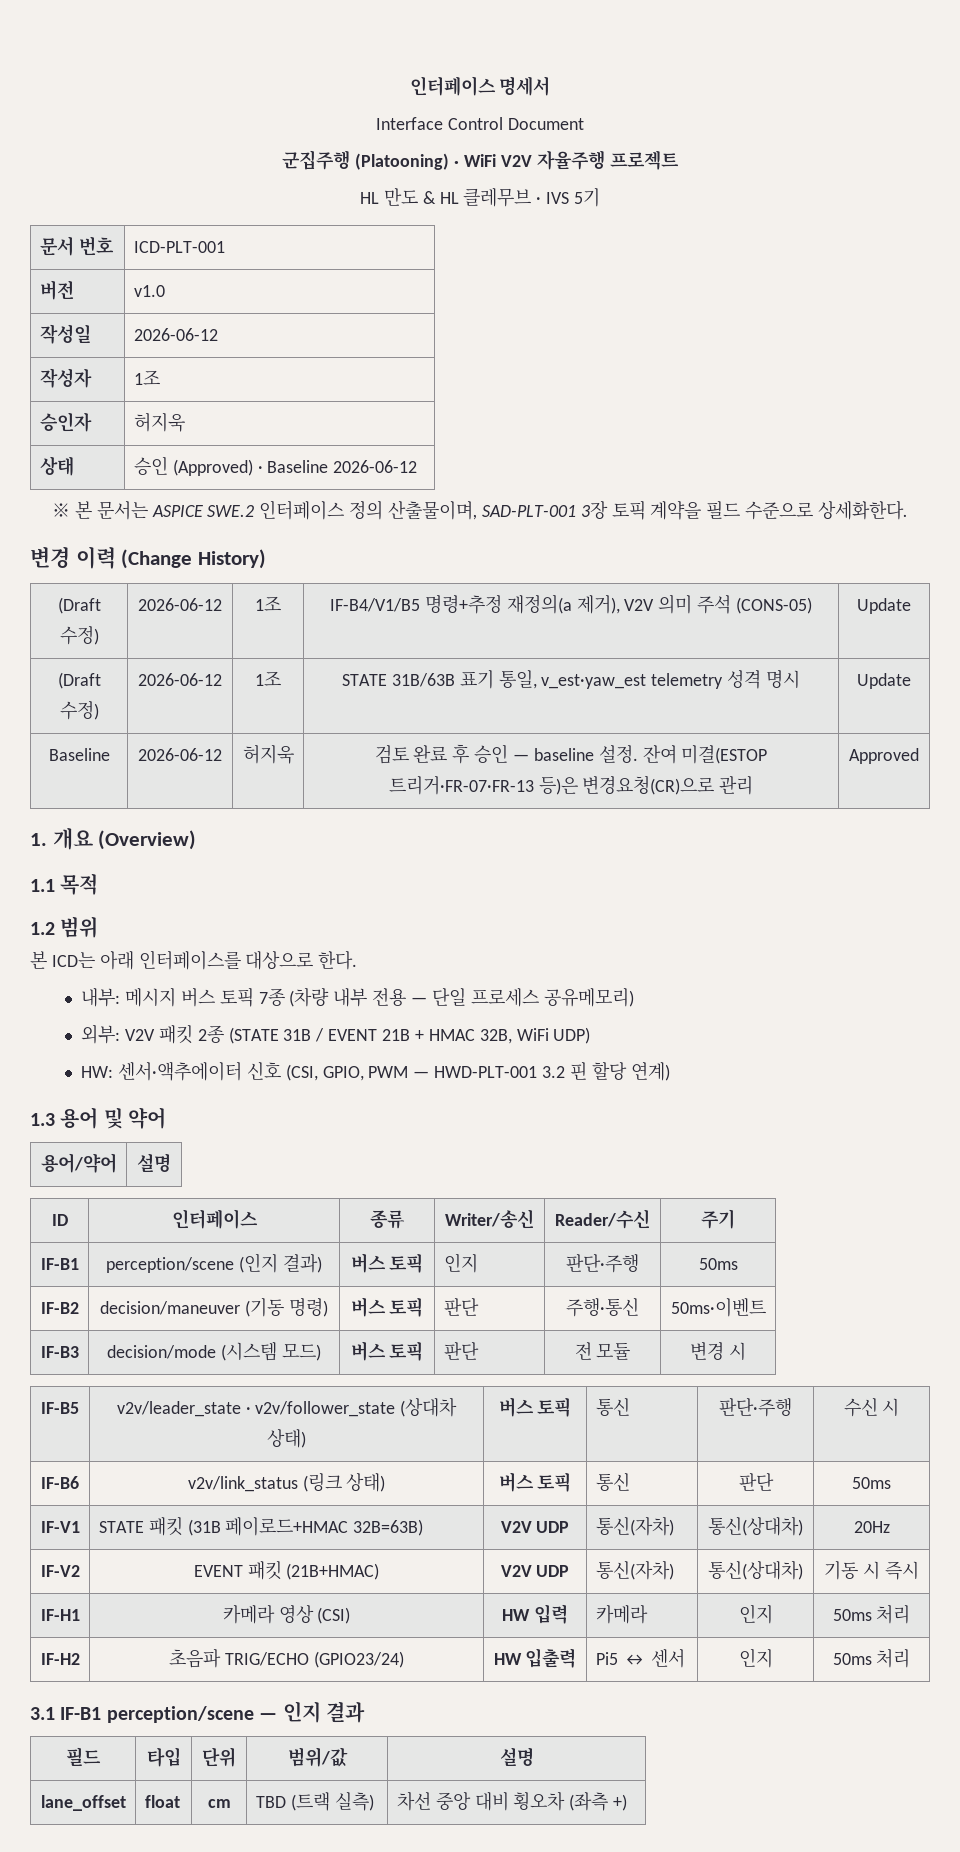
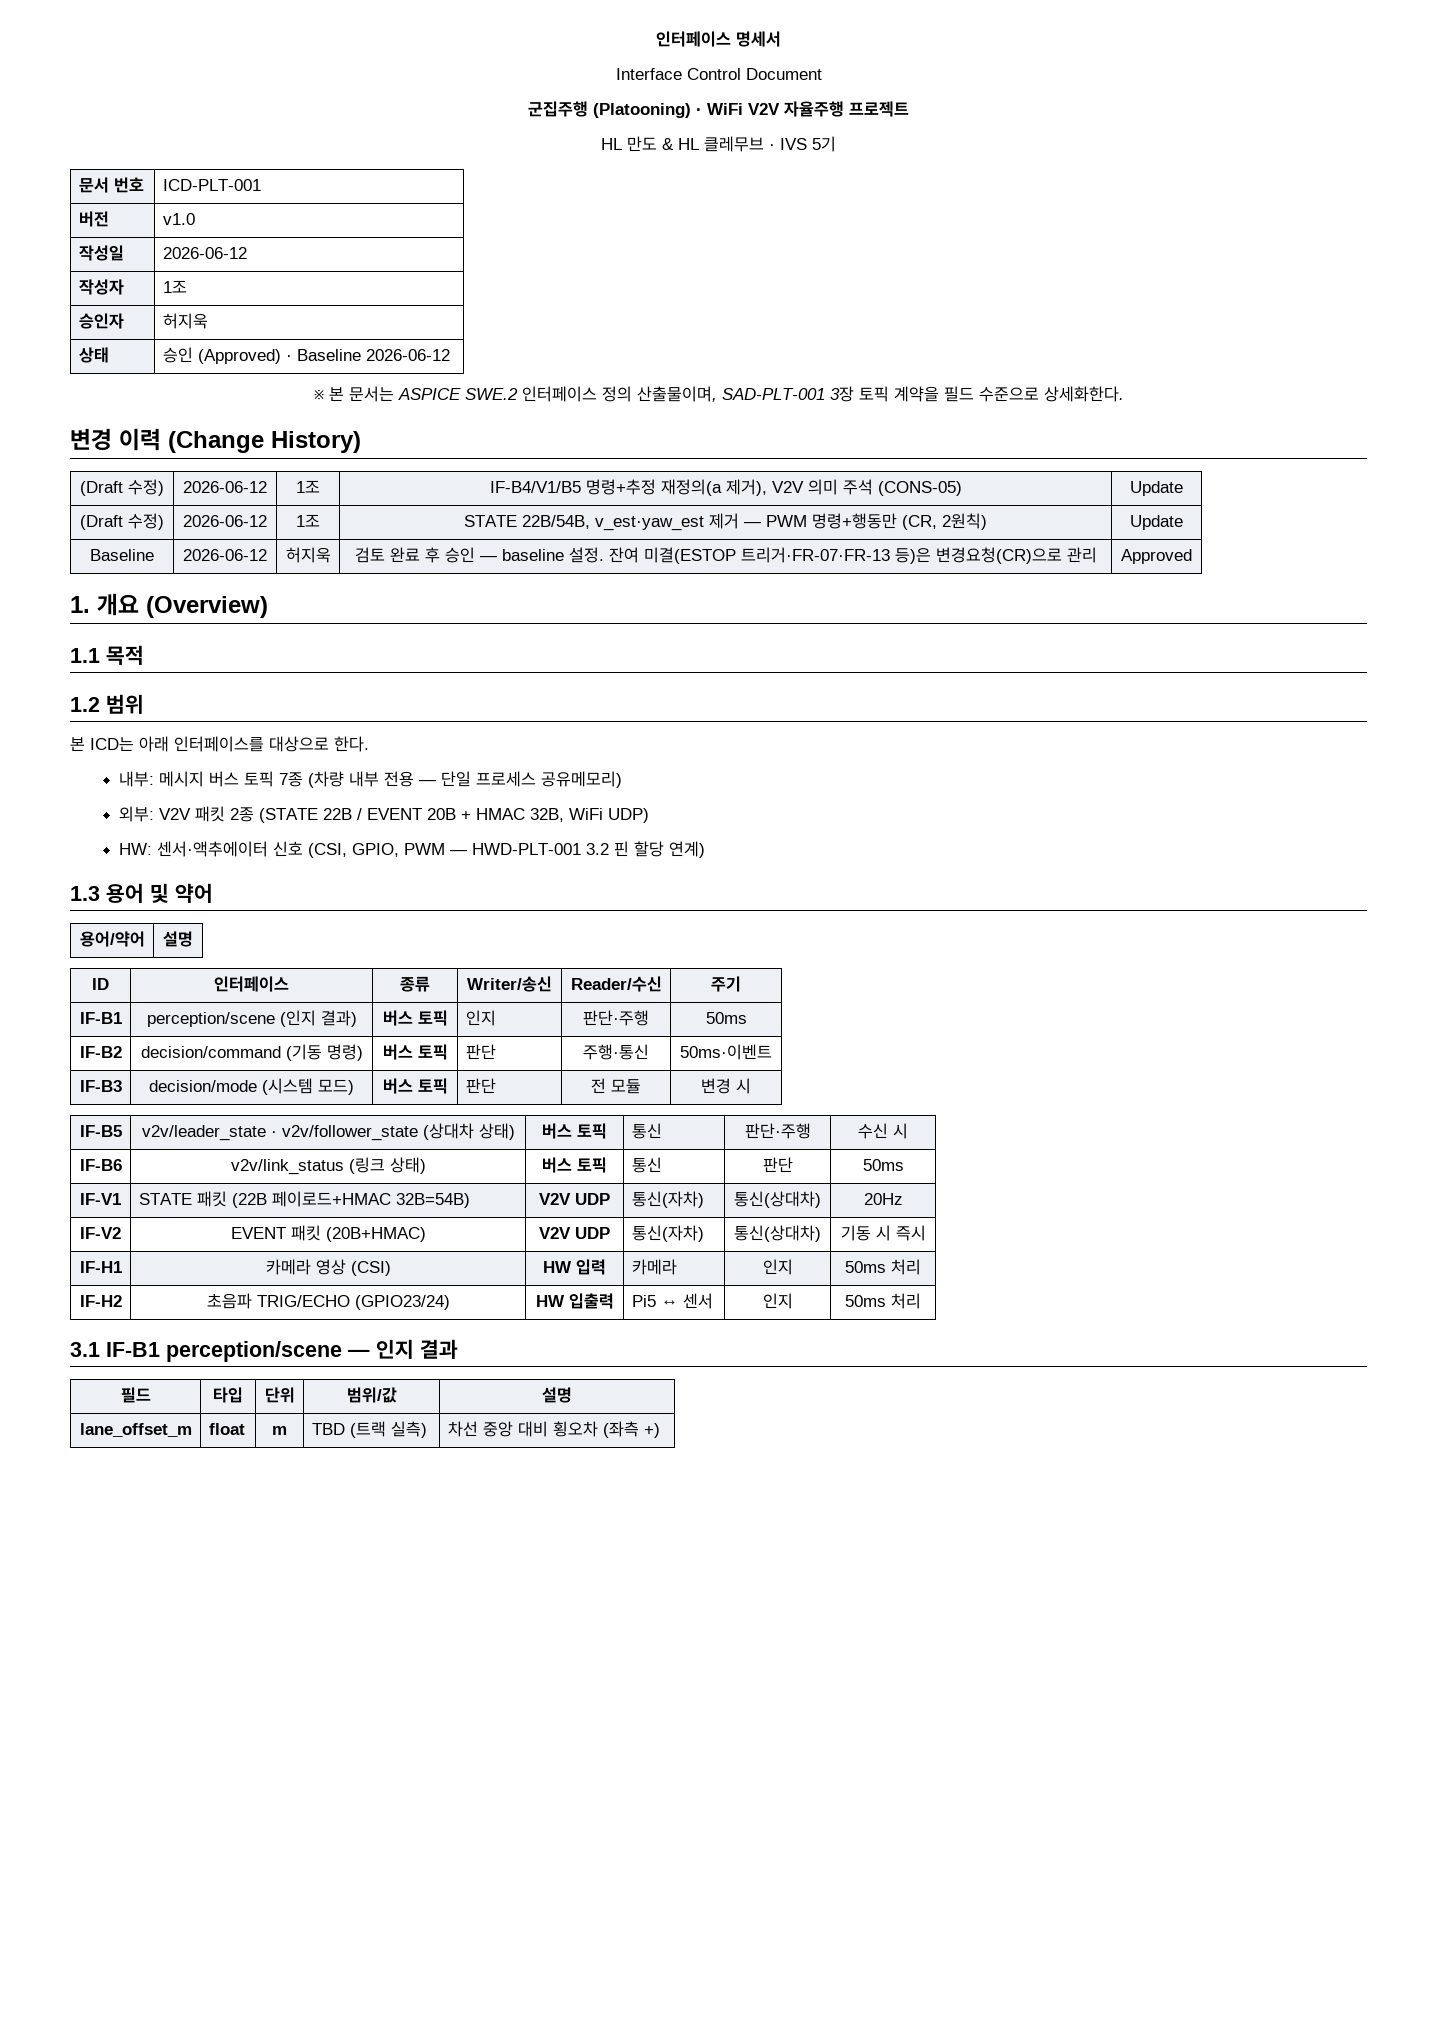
[391,669,801,689] 31B/63B 표기 통일, v_est·yaw_est telemetry 성격 명시 -> [522,513,987,531] 22B/54B, v_est·yaw_est 제거 — PWM 명령+행동만 (CR, 2원칙)
[283,1029,312,1041] 31B -> [322,808,352,820] 22B
[382,1029,411,1041] 21B -> [426,808,456,820] 20B
[100,1301,241,1315] decision/maneuver -> [140,1046,281,1058] decision/command
[187,1517,424,1536] (31B 페이로드+HMAC 32B=63B) -> [231,1191,470,1208] (22B 페이로드+HMAC 32B=54B)
[286,1563,380,1580] (21B+HMAC) -> [325,1227,426,1242] (20B+HMAC)
[40,1795,126,1811] lane_offset -> [79,1423,192,1437] lane_offset_m
[207,1799,231,1808] cm -> [272,1426,287,1435] m

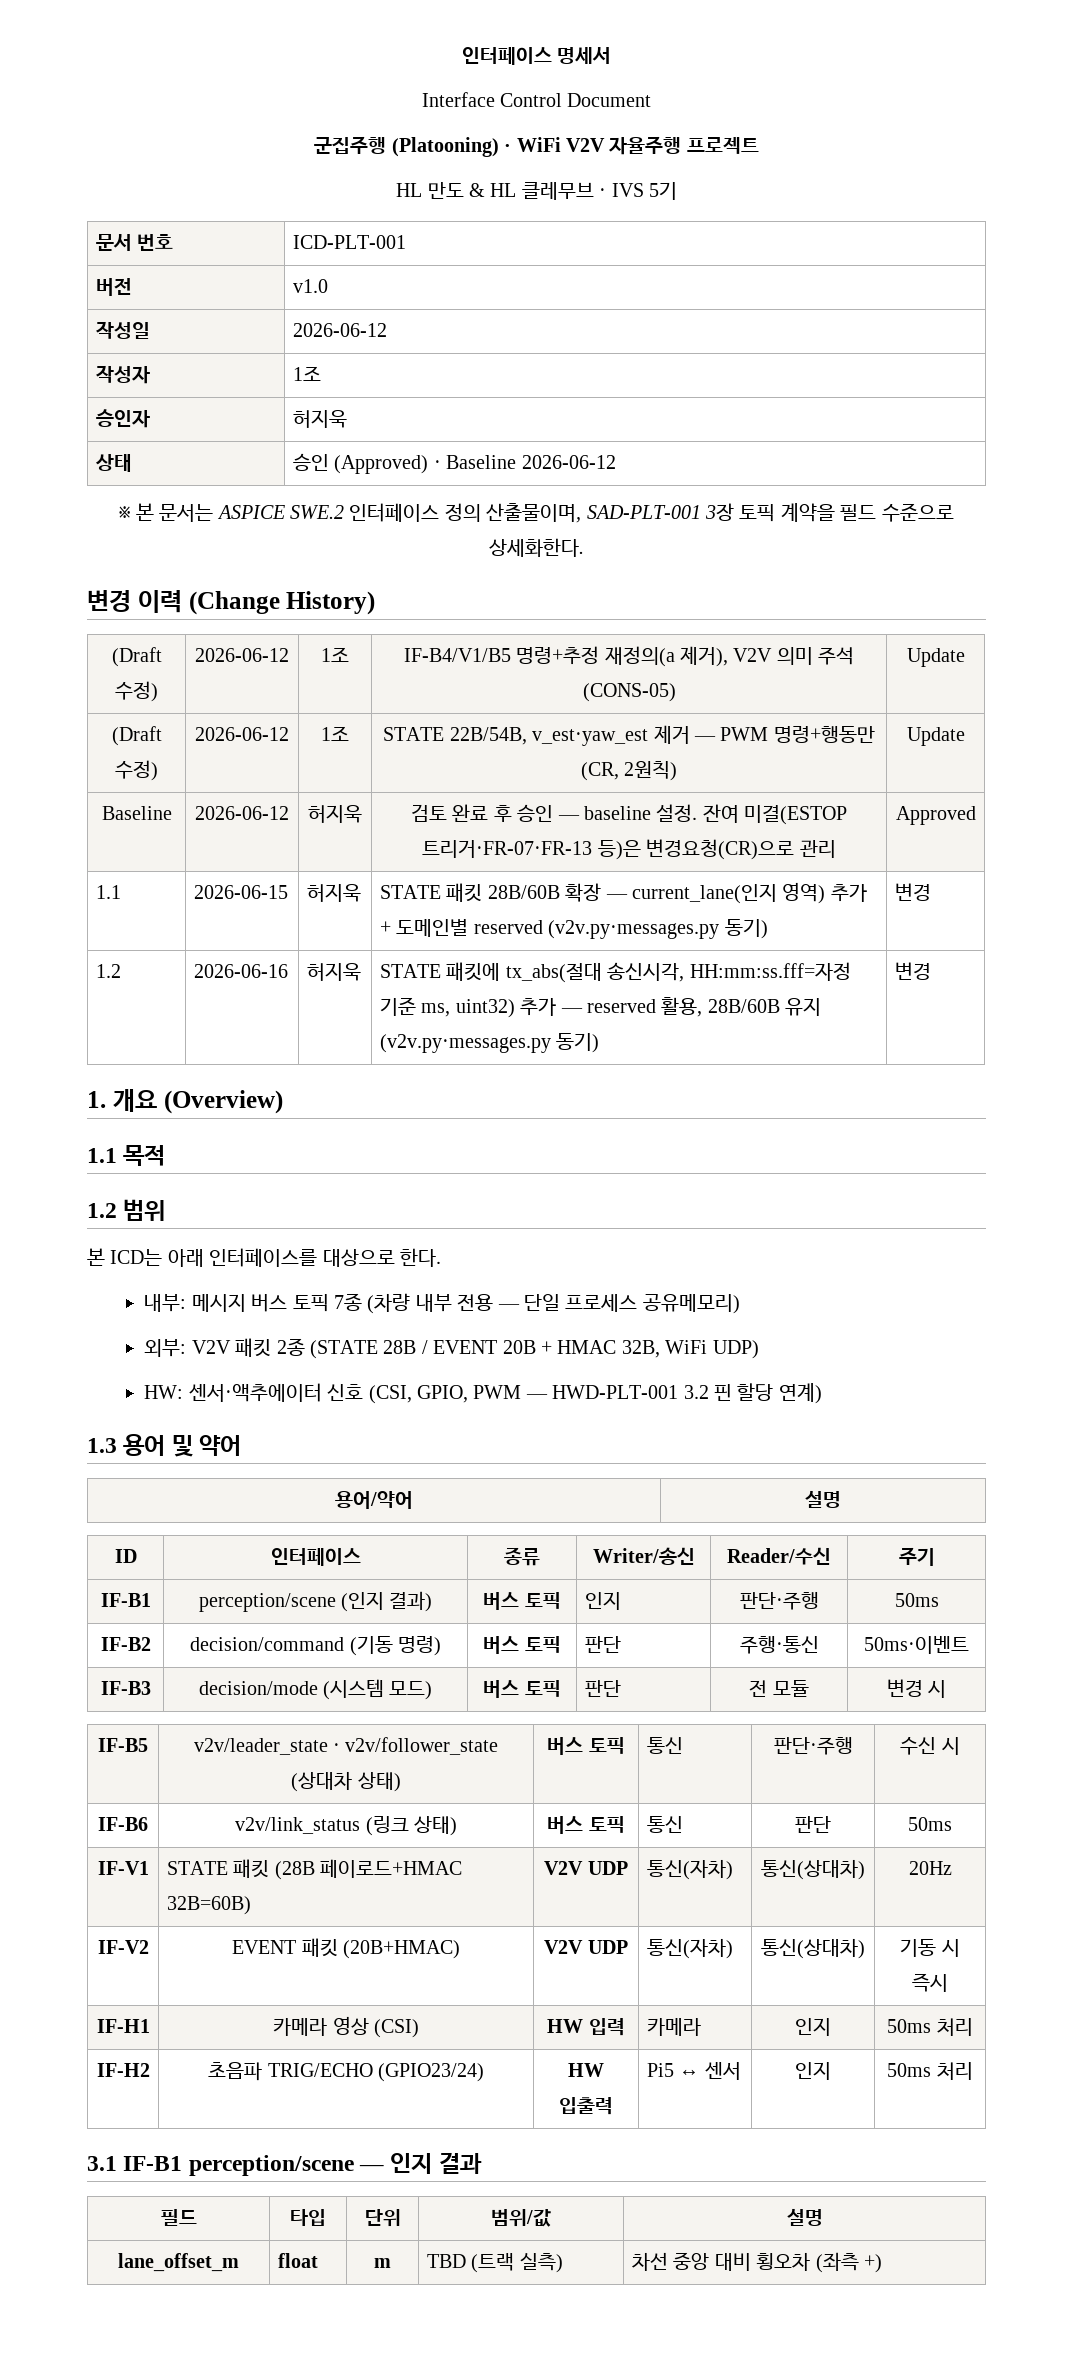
(1192, 556) none -> [95,885,121,899] [193,885,288,899] [306,884,361,902] [379,882,867,904] [379,919,768,939] [894,883,931,901] [95,964,121,978] [193,964,288,978] [306,963,361,981] [379,962,851,983] [379,997,822,1018] [379,1033,600,1053] [894,962,931,980] // 1.1 | 2026-06-15 | 허지욱 | STATE 패킷 28B/60B 확장 — current_lane(인지 영역) 추가 + 도메인별 reserved (v2v.py·messages.py 동기) | 변경 // 1.2 | 2026-06-16 | 허지욱 | STATE 패킷에 tx_abs(절대 송신시각, HH:mm:ss.fff=자정 기준 ms, uint32) 추가 — reserved 활용, 28B/60B 유지 (v2v.py·messages.py 동기) | 변경
[322,808,352,820] 22B -> [383,1340,417,1354] 28B
[231,1191,470,1208] (22B 페이로드+HMAC 32B=54B) -> [274,1859,463,1880] [166,1896,251,1915] (28B 페이로드+HMAC 32B=60B)

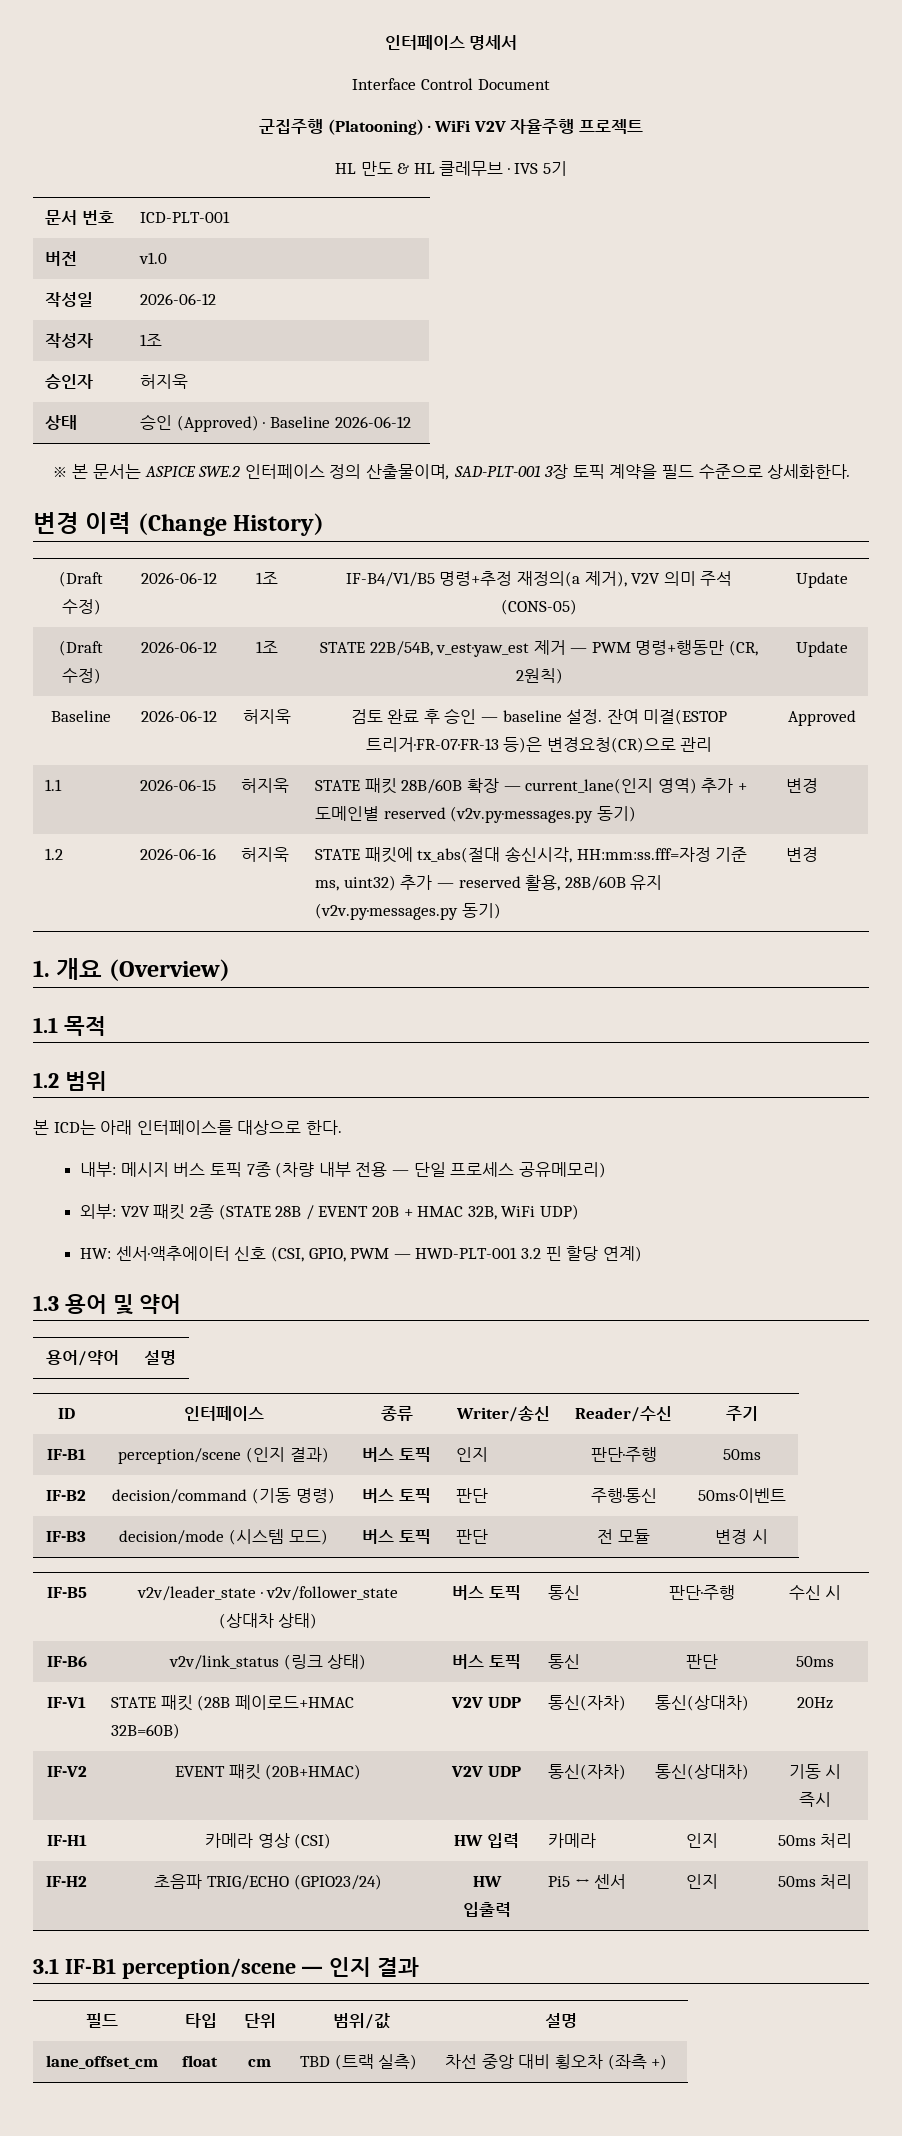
[118,2253,239,2272] lane_offset_m -> [46,2055,158,2069] lane_offset_cm
[374,2258,391,2268] m -> [248,2059,271,2067] cm

